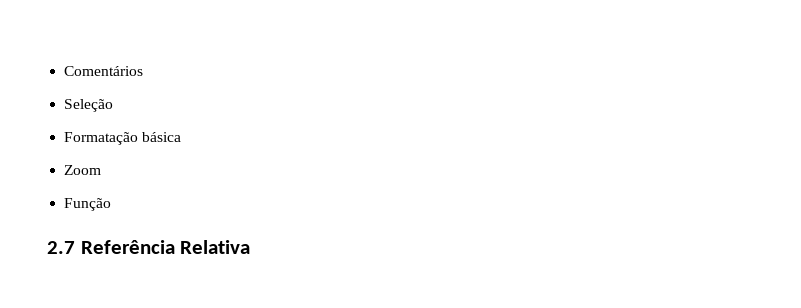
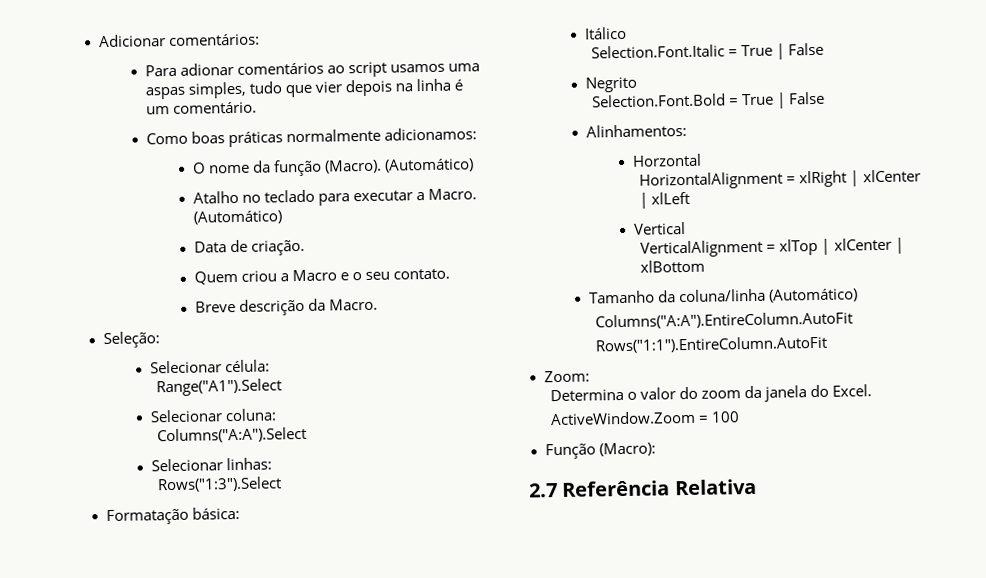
[64,66,144,76] [64,99,114,112] [64,132,182,145] [64,165,102,175] Comentários // Seleção // Formatação básica // Zoom -> [98,33,260,48] [144,61,480,78] [144,78,464,100] [145,101,257,115] [145,127,477,148] [192,158,475,177] [192,188,478,206] [192,210,282,225] [193,239,305,256] [193,268,451,285] [194,298,378,316] [102,331,160,349] [149,359,270,374] [156,378,283,397] [149,408,277,423] [157,426,308,444] [150,457,272,472] [157,476,283,493] [105,506,240,526] [583,26,627,40] [591,42,825,60] [584,76,637,93] [592,91,826,109] [585,123,687,138] [631,153,702,167] [639,169,921,190] [639,191,691,209] [632,222,686,235] [640,237,904,258] [640,259,706,273] [588,288,858,304] [595,311,854,330] [595,335,828,354] [543,370,590,383] [550,384,873,402] [550,410,741,426] Adicionar comentários: // Para adionar comentários ao script usamos uma aspas simples, tudo que vier depois na linha é um comentário. // Como boas práticas normalmente adicionamos: // O nome da função (Macro). (Automático) // Atalho no teclado para executar a Macro. (Automático) // Data de criação. // Quem criou a Macro e o seu contato. // Breve descrição da Macro. // Seleção: // Selecionar célula: // Range("A1").Select // Selecionar coluna: // Columns("A:A").Select // Selecionar linhas: // Rows("1:3").Select // Formatação básica: // Itálico // Selection.Font.Italic = True | False // Negrito // Selection.Font.Bold = True | False // Alinhamentos: // Horzontal // HorizontalAlignment = xlRight | xlCenter | xlLeft // Vertical // VerticalAlignment = xlTop | xlCenter | xlBottom // Tamanho da coluna/linha (Automático) // Columns("A:A").EntireColumn.AutoFit // Rows("1:1").EntireColumn.AutoFit // Zoom: // Determina o valor do zoom da janela do Excel. // ActiveWindow.Zoom = 100
(112, 204) none -> [598,442,656,457] (Macro):

